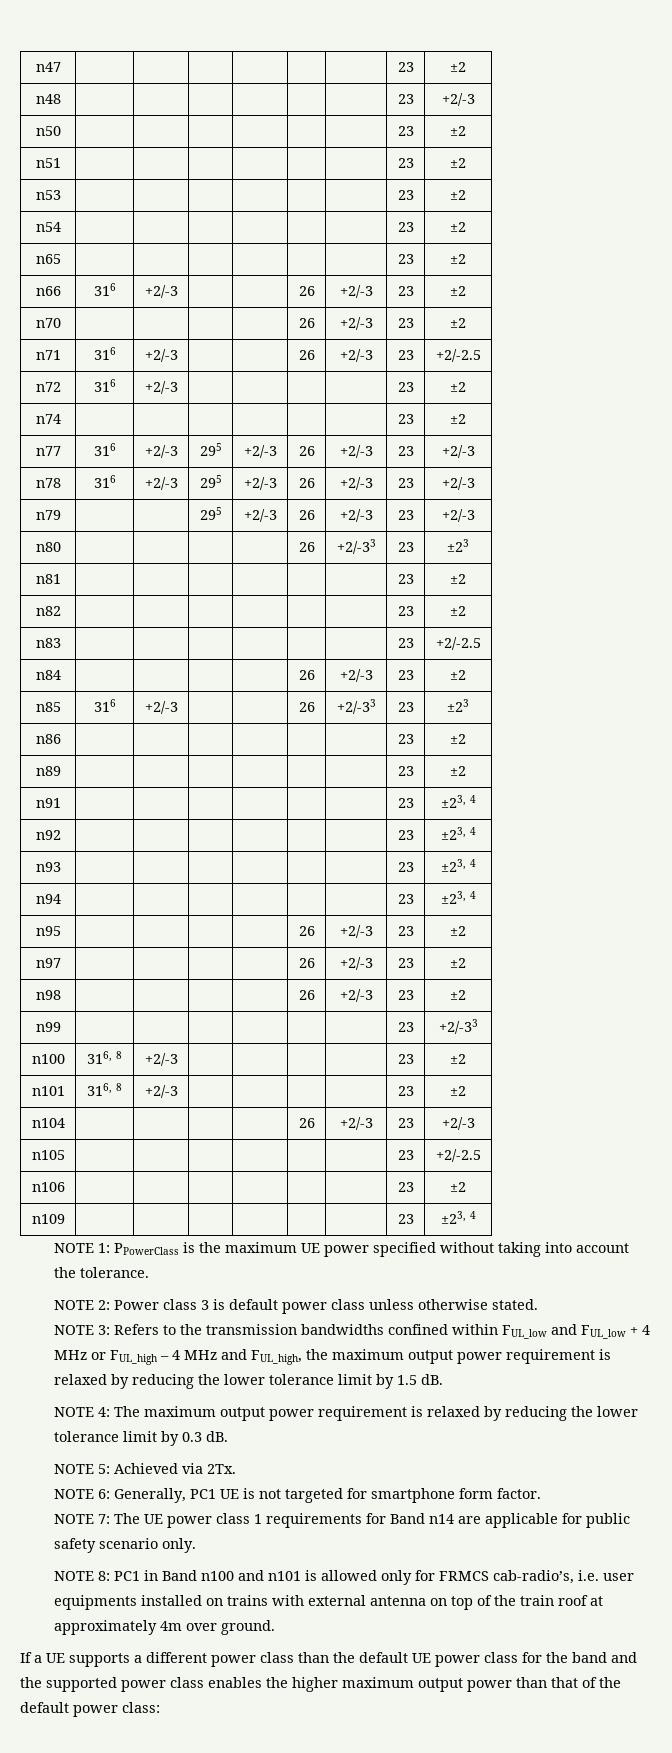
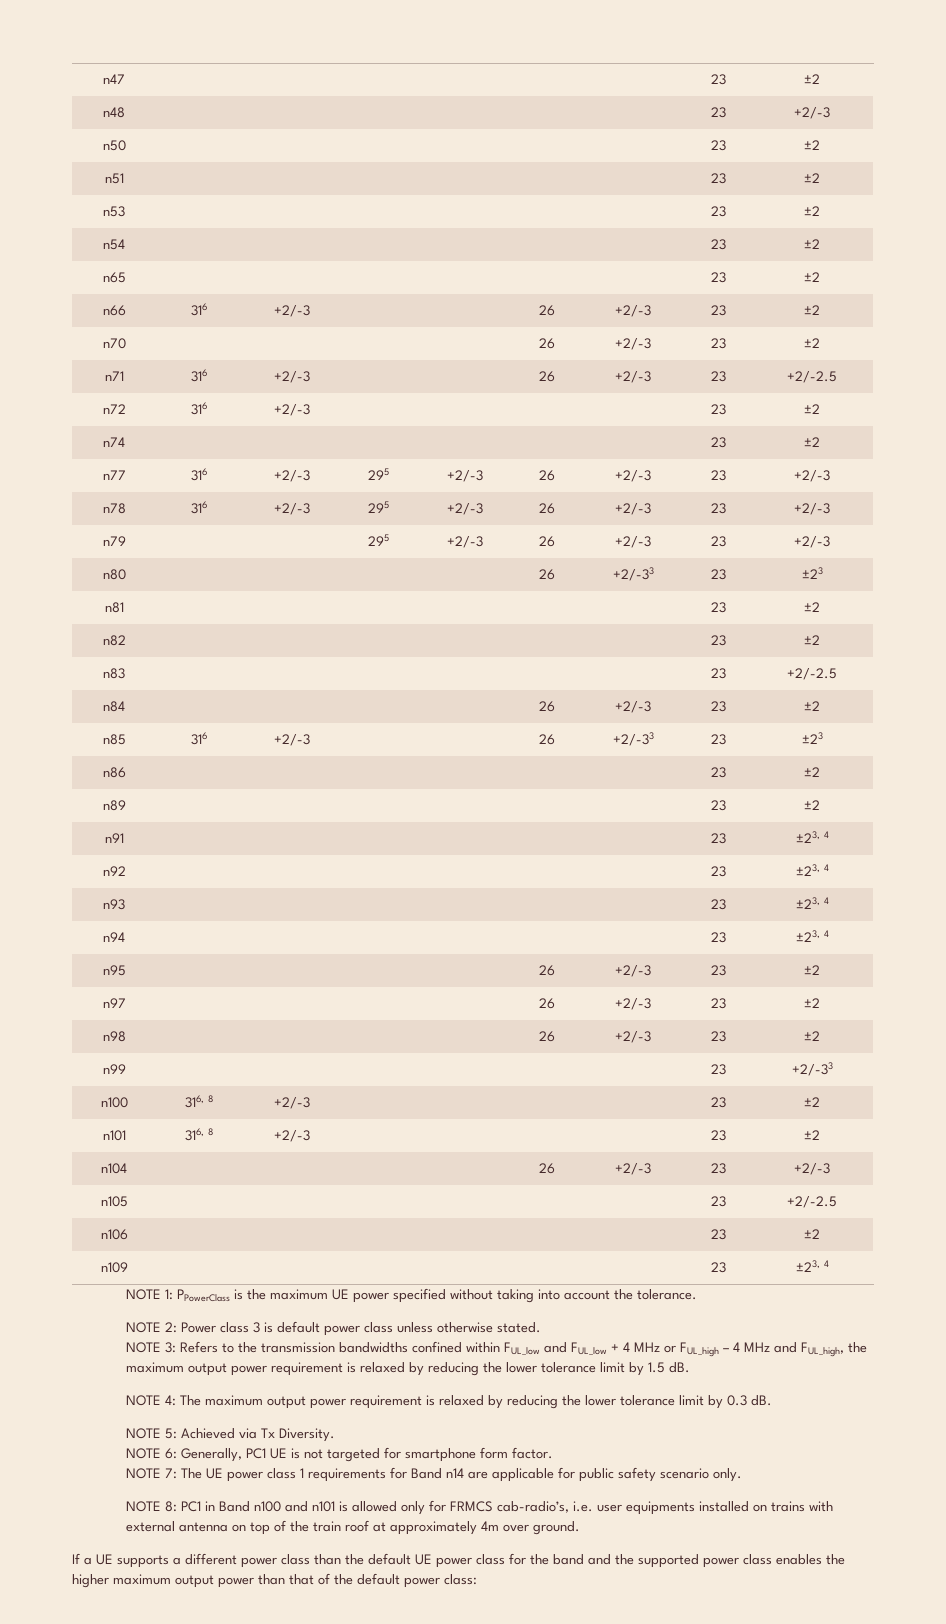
[206,1464,236,1474] 2Tx. -> [260,1428,335,1442] Tx Diversity.

